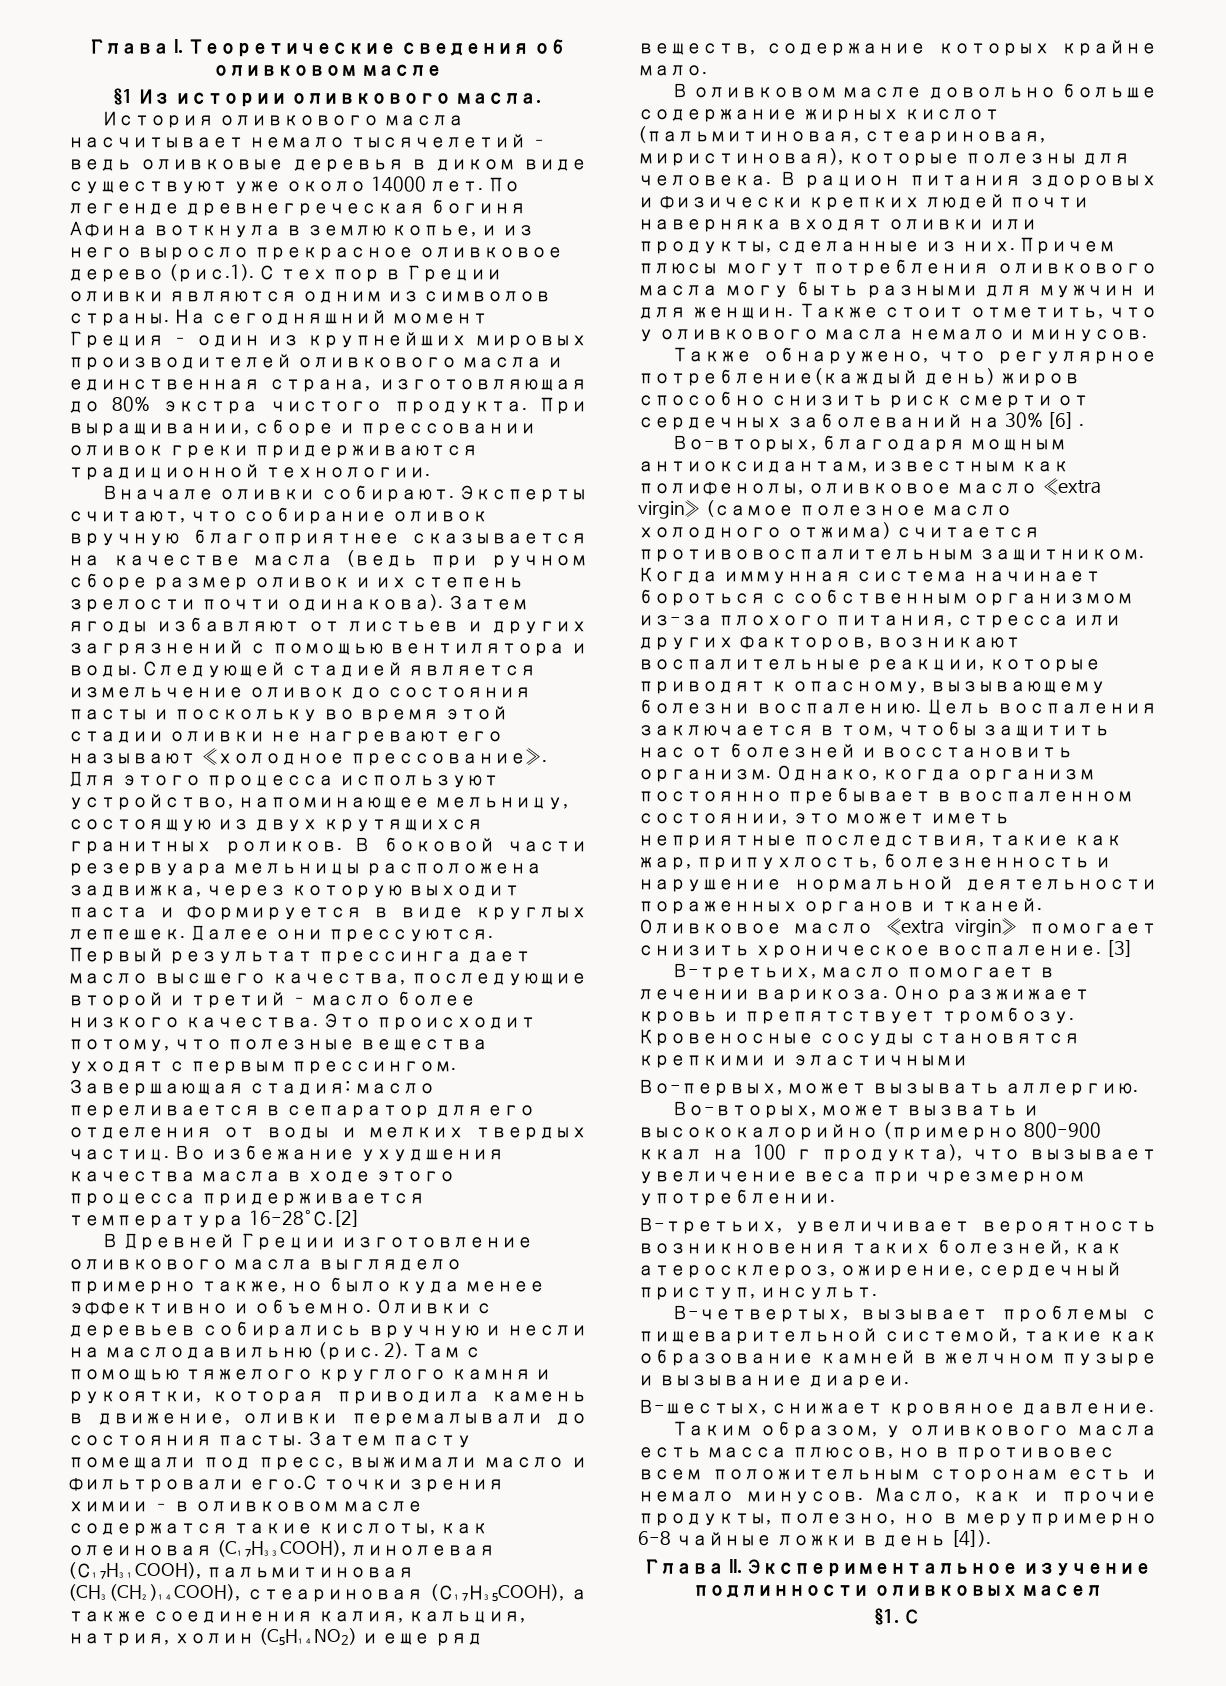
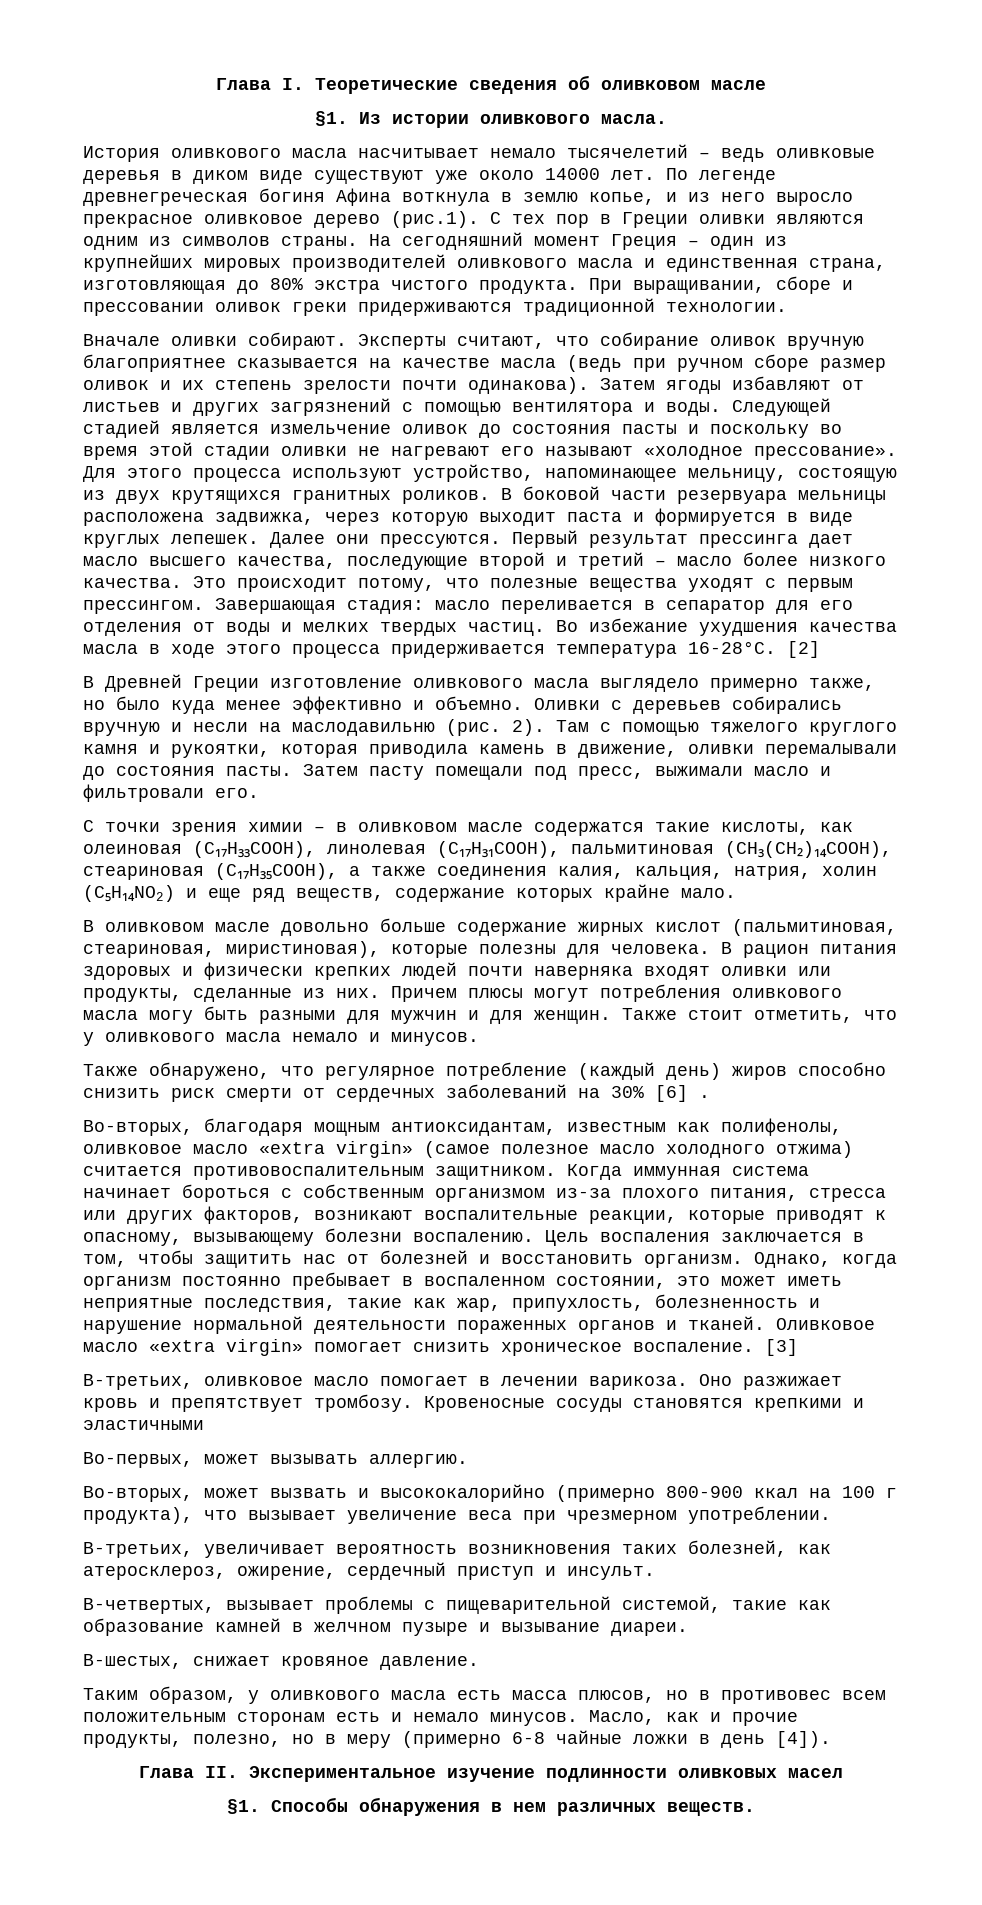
[113,88,133,105] §1 -> [315,111,348,126] §1.
[248,1209,360,1227] 16-28°С.[2] -> [688,641,820,658] 16-28°С. [2]
[248,1475,318,1490] его.С -> [215,788,259,798] [83,820,94,832] его. // С
[638,368,918,386] потребление(каждый -> [446,1062,655,1080] потребление (каждый
(816, 971) none -> [204,1376,303,1386] оливковое
[638,1287,755,1300] приступ, -> [457,1566,556,1580] приступ и
[965,1513,1157,1526] мерупримерно -> [347,1731,501,1748] меру (примерно
[903,1609,920,1624] С -> [271,1797,755,1816] Способы обнаружения в нем различных веществ.

